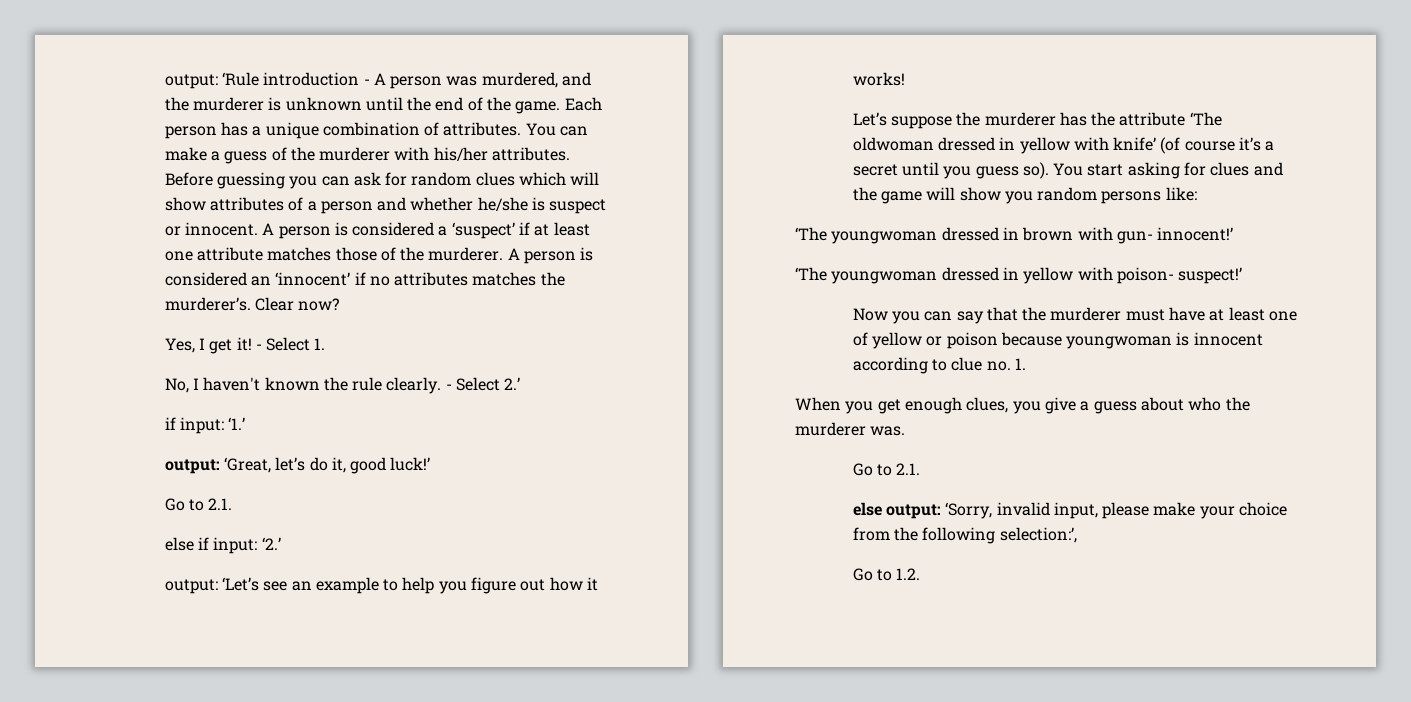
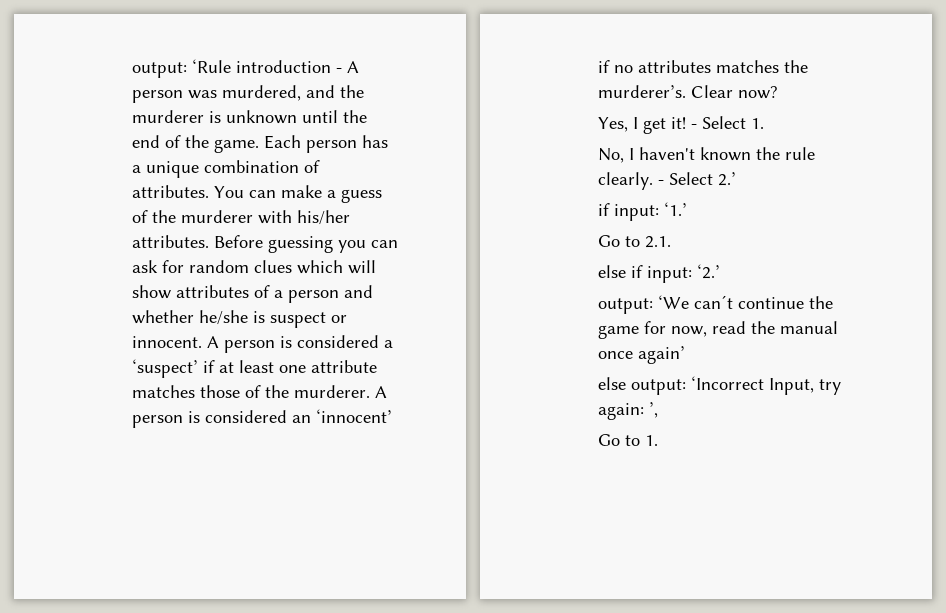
[164,457,431,474] // output: ‘Great, let’s do it, good luck!’ -> (687, 209) none
[221,577,599,594] [852,72,905,86] [852,112,1222,129] [852,137,1275,154] [852,162,1283,179] [852,187,1197,204] [795,227,1234,244] [795,267,1243,284] [852,307,1298,324] [852,332,1263,349] [852,357,1026,374] [795,397,1250,414] [795,422,906,436] [852,463,921,476] [852,502,1288,519] [852,527,1077,544] [852,568,921,581] ‘Let’s see an example to help you figure out how it works! // Let’s suppose the murderer has the attribute ‘The oldwoman dressed in yellow with knife’ (of course it’s a secret until you guess so). You start asking for clues and the game will show you random persons like: // ‘The youngwoman dressed in brown with gun- innocent!’ // ‘The youngwoman dressed in yellow with poison- suspect!’ // Now you can say that the murderer must have at least one of yellow or poison because youngwoman is innocent according to clue no. 1. // When you get enough clues, you give a guess about who the murderer was. // Go to 2.1. // else output: ‘Sorry, invalid input, please make your choice from the following selection:’, // Go to 1.2. -> [657,295,833,309] [597,321,838,339] [597,346,685,364] [597,376,841,395] [597,402,658,420] [597,434,658,446] ‘We can´t continue the game for now, read the manual once again’ // else output: ‘Incorrect Input, try again: ’, // Go to 1.

